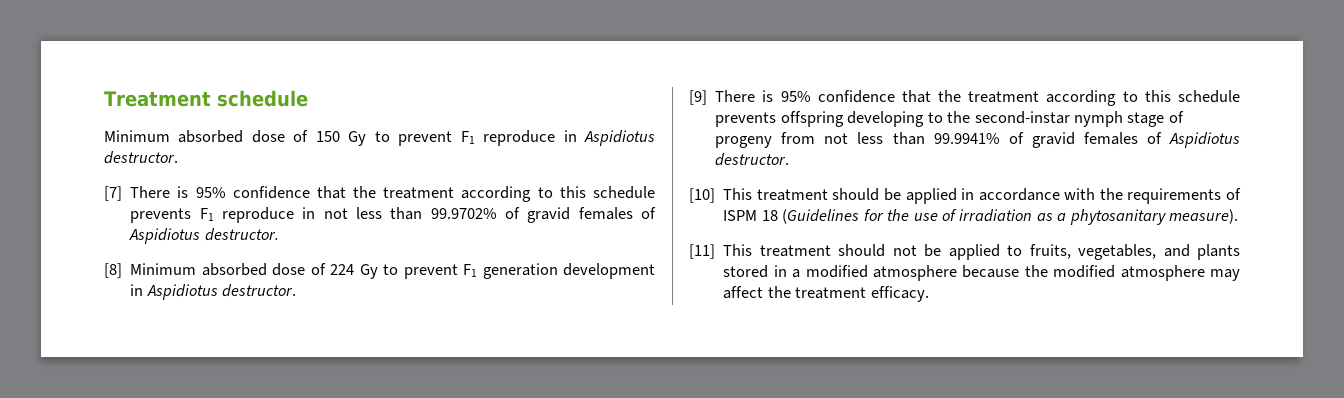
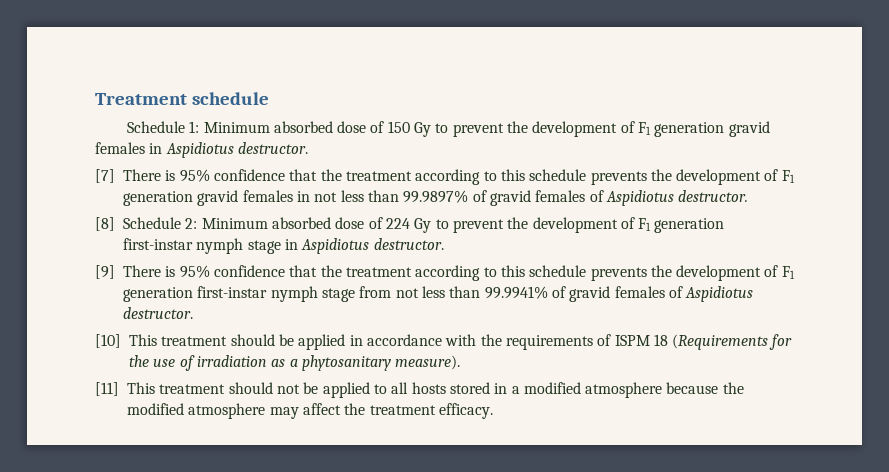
(308, 98) none -> [126,121,200,133] Schedule 1:
[460,130,556,146] F1 reproduce -> [507,121,770,137] [95,142,145,154] the development of F1 generation gravid females
[199,207,294,223] F1 reproduce -> [650,169,795,185] [123,190,293,206] the development of F1 generation gravid females
[430,208,497,219] 99.9702% -> [403,190,469,203] 99.9897%
(122, 270) none -> [123,217,198,229] Schedule 2:
[463,263,656,279] F1 generation development -> [507,217,725,233] [123,238,281,254] the development of F1 generation first-instar nymph stage
[780,111,1184,127] [715,136,773,148] offspring developing to the second-instar nymph stage of progeny -> [650,265,795,281] [123,286,355,302] the development of F1 generation first-instar nymph stage
[782,209,860,224] (Guidelines -> [672,334,769,350] (Requirements
[1029,244,1240,260] fruits, vegetables, and plants -> [391,382,446,394] all hosts

